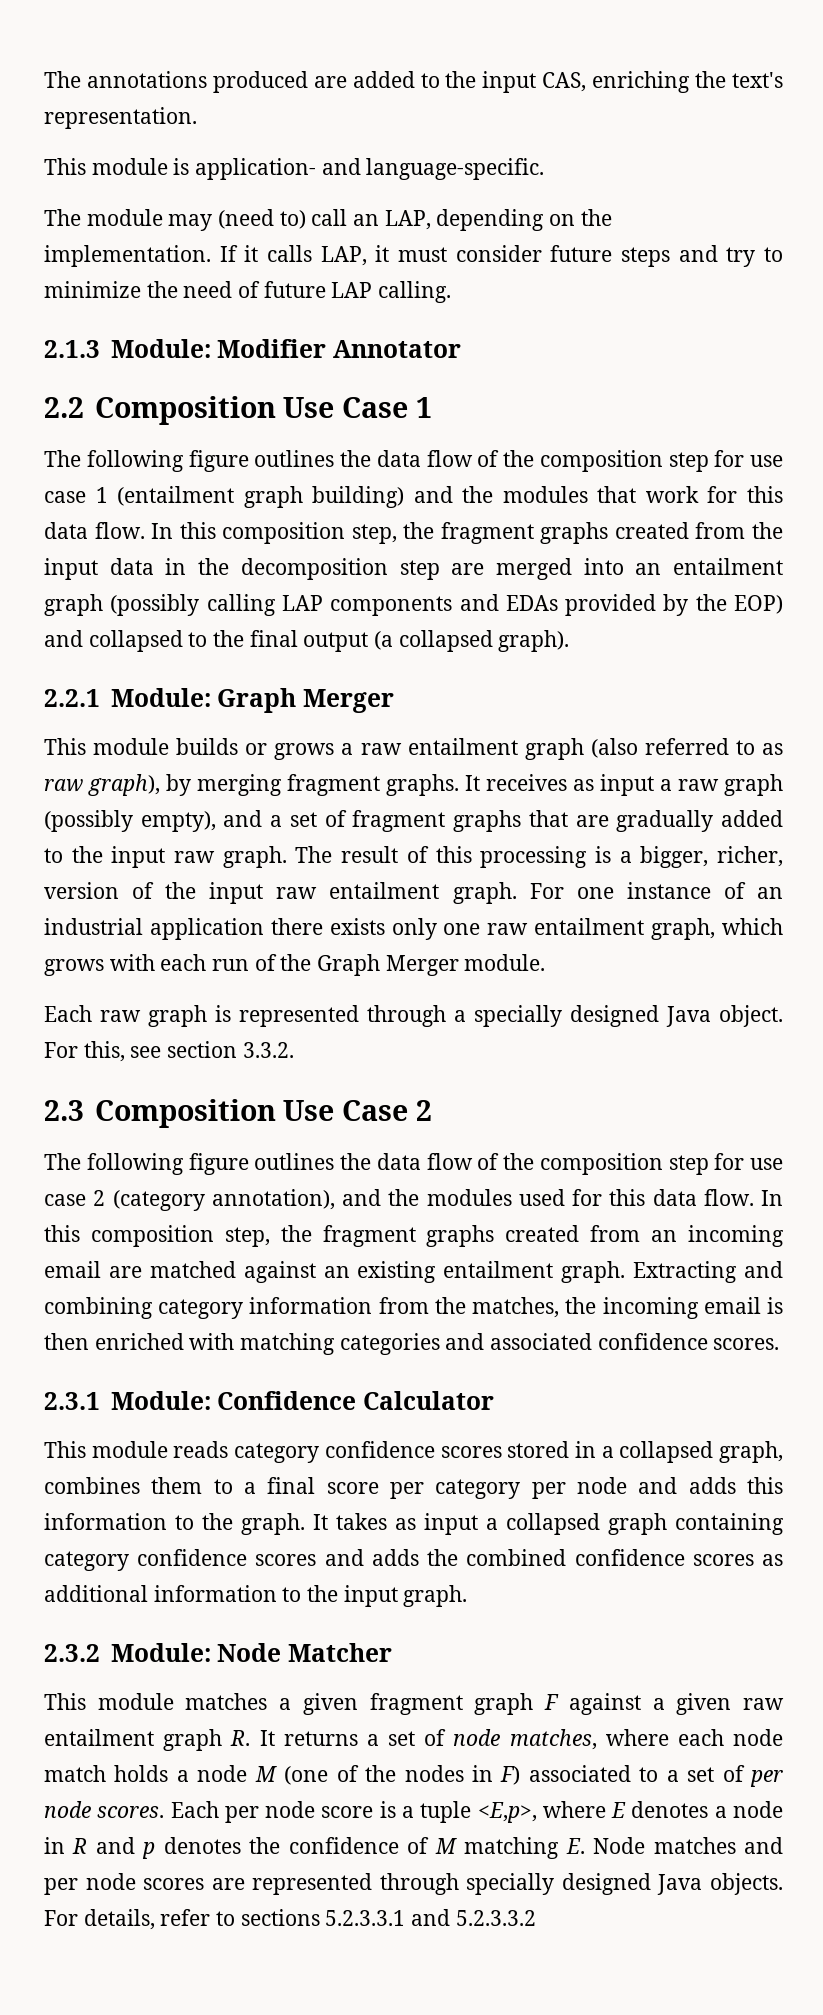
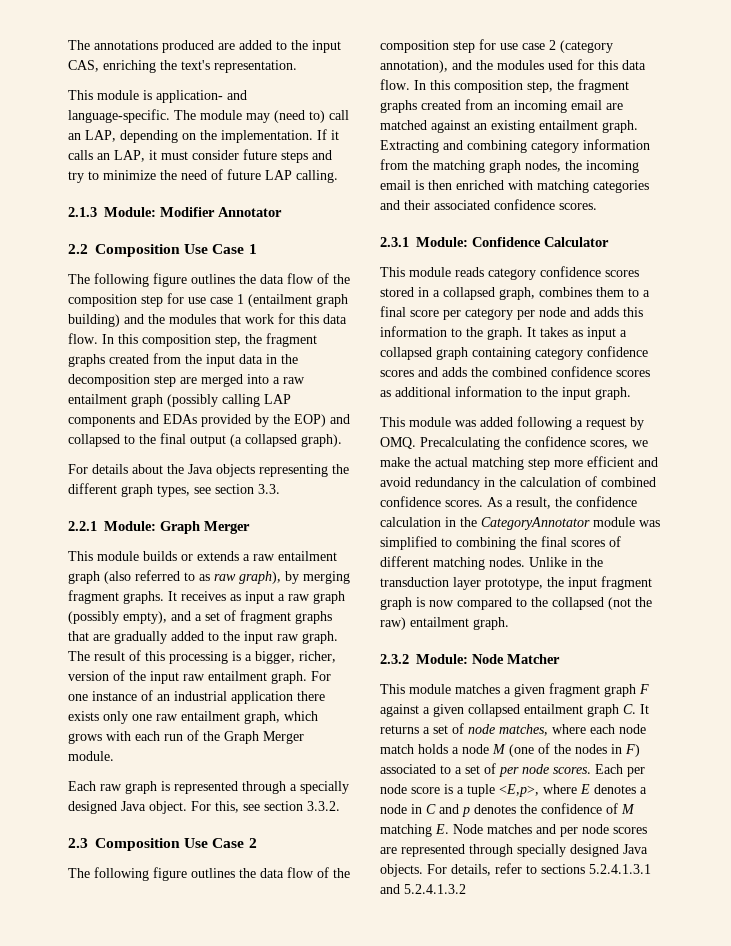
(545, 169) // -> (170, 116) none
(312, 253) none -> [97,153,110,160] an
[635,563,662,575] an -> [273,377,305,384] a raw
(570, 641) none -> [68,464,349,477] [68,483,280,497] // For details about the Java objects representing the different graph types, see section 3.3.
[274,743,335,760] grows -> [197,551,239,561] extends
[472,1297,560,1318] matches, -> [433,160,561,173] matching graph nodes,
(485, 1341) none -> [404,200,430,210] their
(468, 1596) none -> [380,416,644,430] [380,436,648,450] [380,456,658,470] [380,476,656,490] [380,496,637,509] [380,517,660,530] [380,536,621,550] [380,556,603,570] [380,576,652,590] [380,597,652,610] [380,617,509,630] // This module was added following a request by OMQ. Precalculating the confidence scores, we make the actual matching step more efficient and avoid redundancy in the calculation of combined confidence scores. As a result, the confidence calculation in the CategoryAnnotator module was simplified to combining the final scores of different matching nodes. Unlike in the transduction layer prototype, the input fragment graph is now compared to the collapsed (not the raw) entailment graph.
[743,1698,785,1710] [44,1729,251,1751] raw entailment graph R. -> [468,704,636,717] collapsed entailment graph C.
[72,1838,88,1854] R -> [426,804,436,814] C
[325,1909,536,1926] 5.2.3.3.1 and 5.2.3.3.2 -> [589,864,651,874] [380,884,466,894] 5.2.4.1.3.1 and 5.2.4.1.3.2

